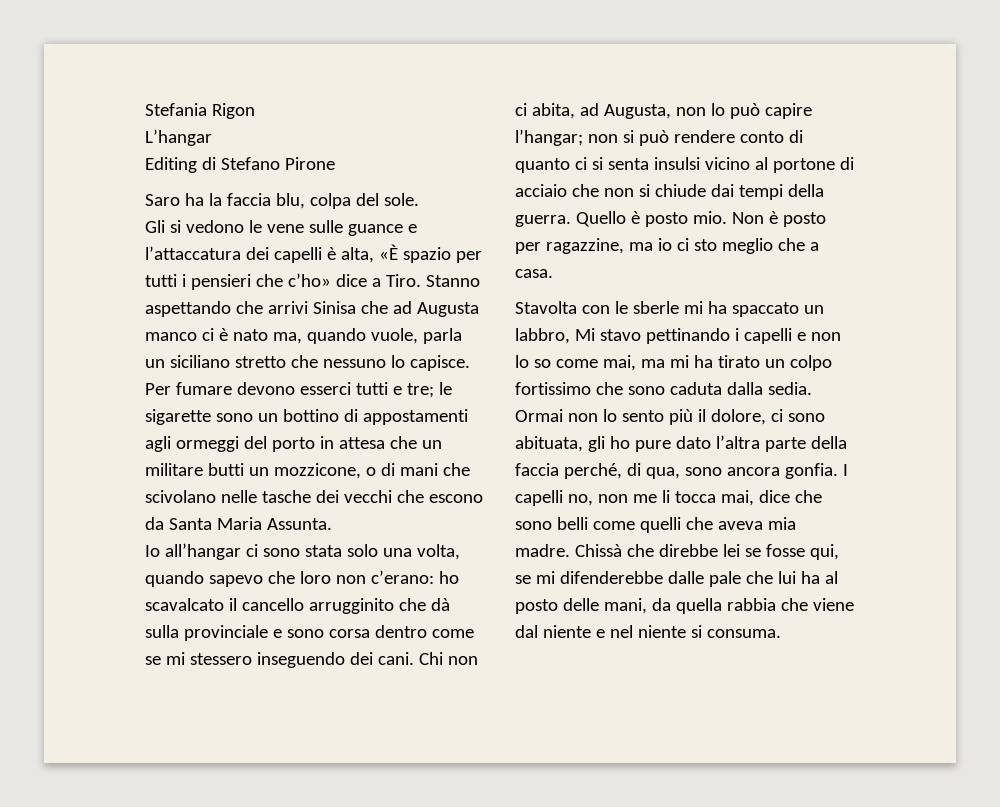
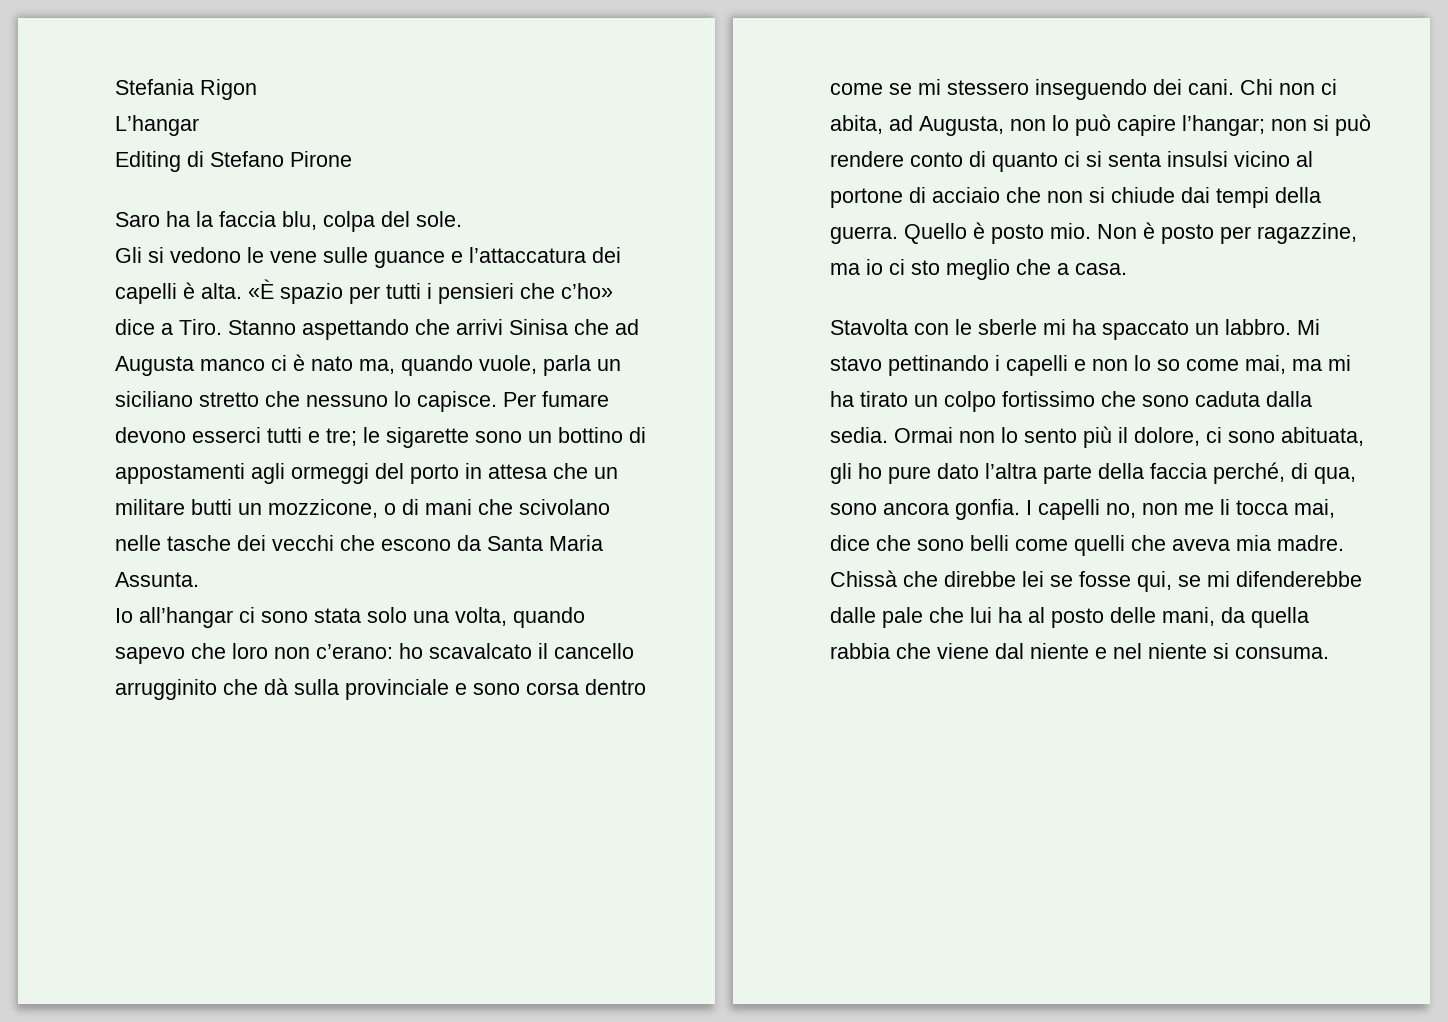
[340,247,374,263] alta, -> [201,283,242,299] alta.
[515,328,570,344] labbro, -> [1225,319,1291,335] labbro.

